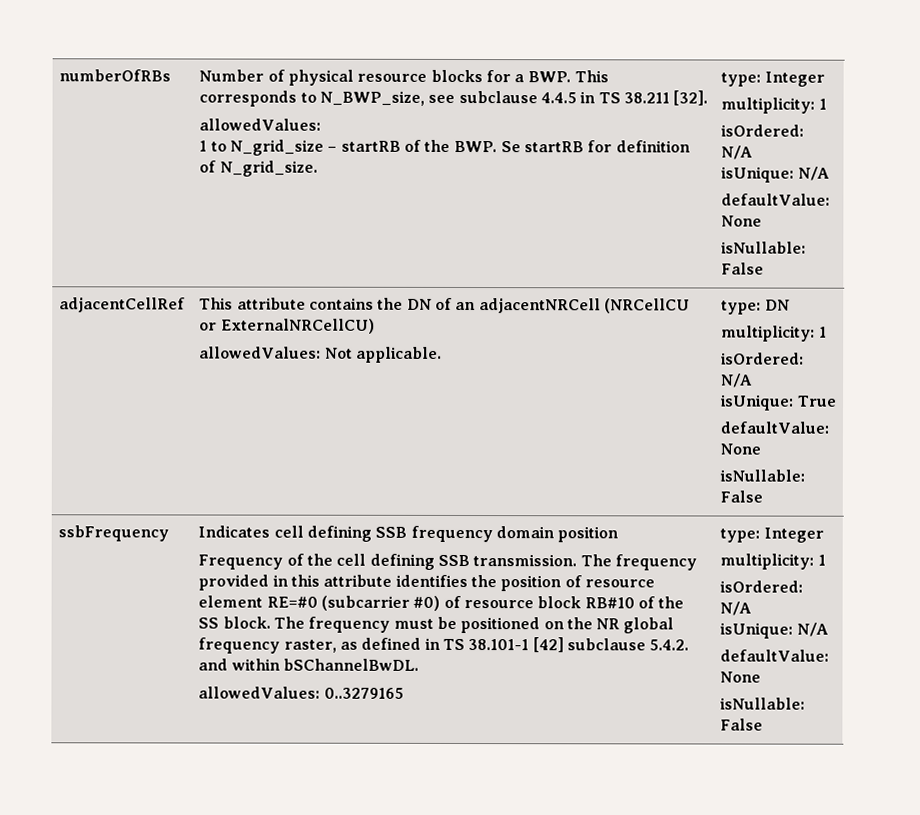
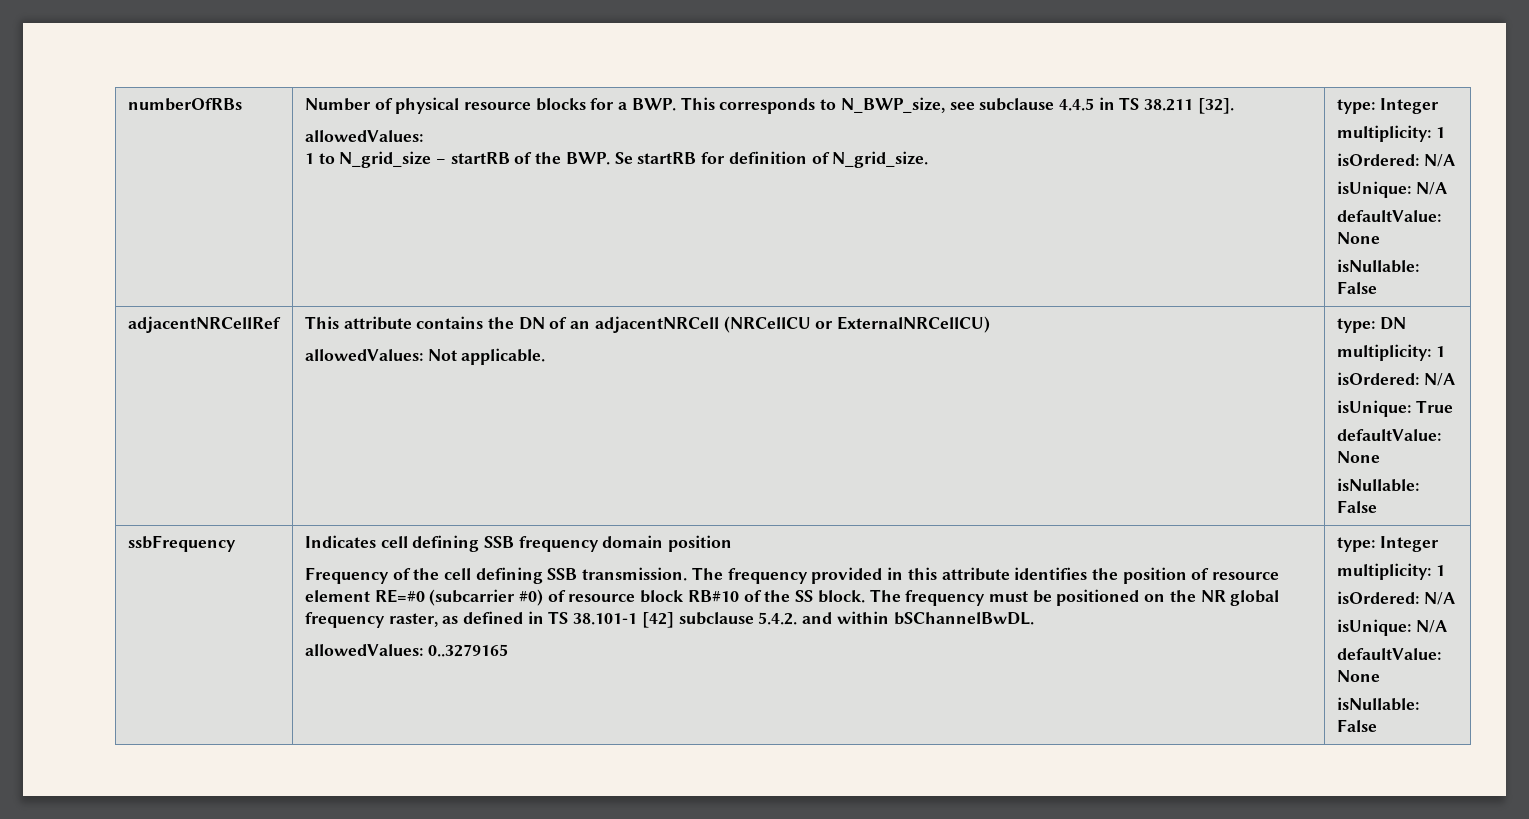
[59,297,186,313] adjacentCellRef -> [127,316,281,333] adjacentNRCellRef

